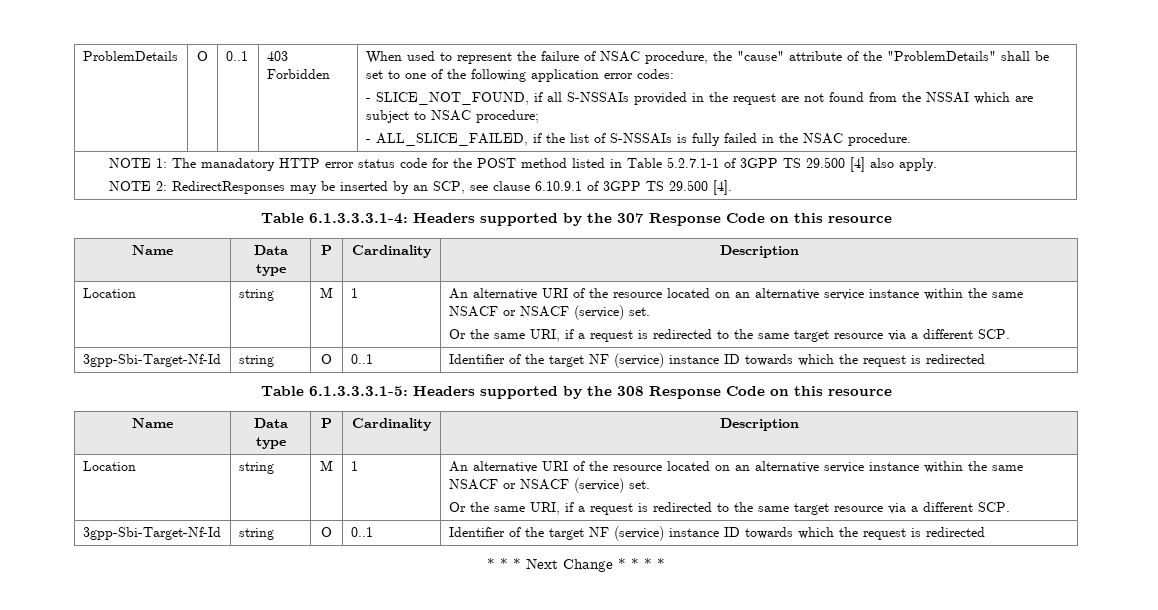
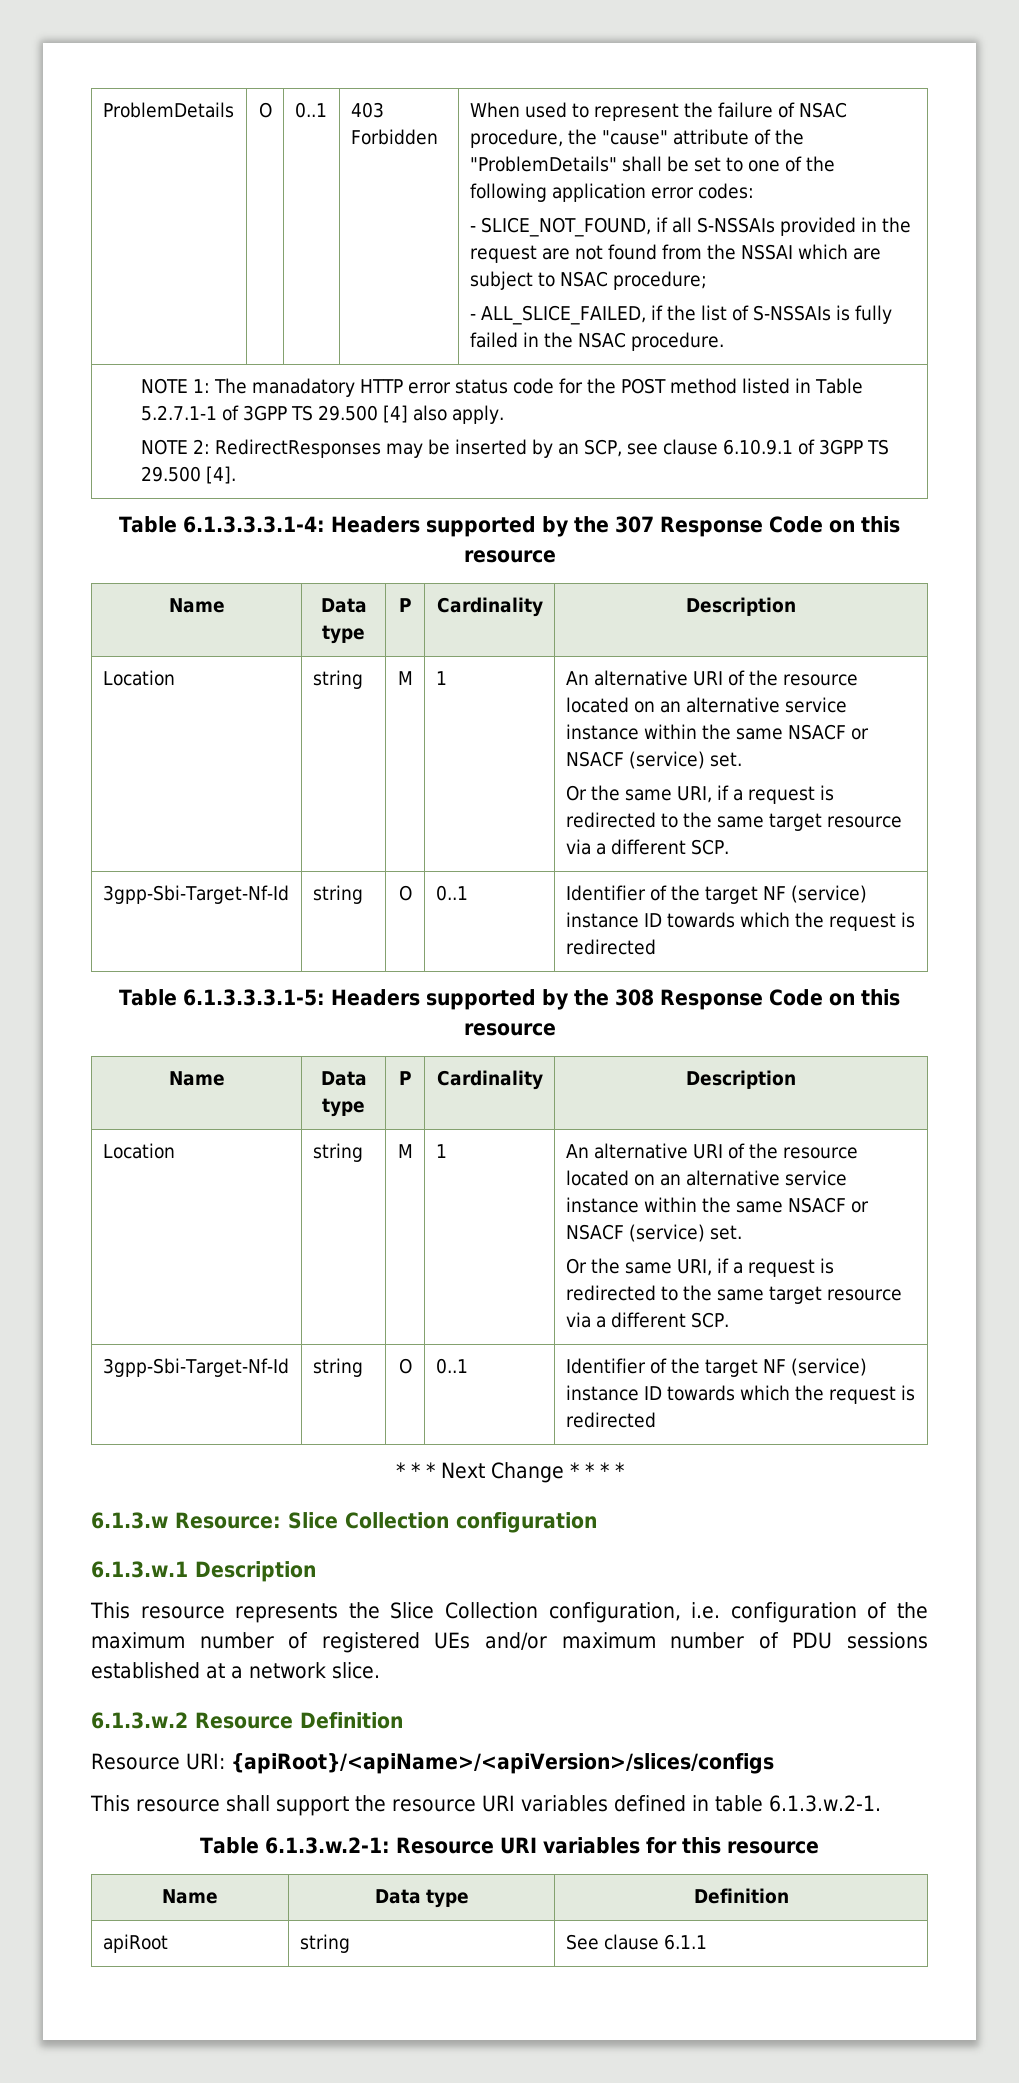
(665, 563) none -> [91,1512,597,1533] [91,1561,316,1582] [90,1602,929,1623] [91,1632,929,1653] [91,1662,380,1679] [91,1712,403,1729] [91,1753,774,1774] [90,1795,881,1816] [199,1837,820,1854] [162,1889,218,1904] [374,1889,469,1908] [693,1888,789,1904] [102,1934,168,1953] [299,1934,350,1953] [565,1934,707,1950] // 6.1.3.w Resource: Slice Collection configuration // 6.1.3.w.1 Description // This resource represents the Slice Collection configuration, i.e. configuration of the maximum number of registered UEs and/or maximum number of PDU sessions established at a network slice. // 6.1.3.w.2 Resource Definition // Resource URI: {apiRoot}/<apiName>/<apiVersion>/slices/configs // This resource shall support the resource URI variables defined in table 6.1.3.w.2-1. // Table 6.1.3.w.2-1: Resource URI variables for this resource // Name | Data type | Definition // apiRoot | string | See clause 6.1.1

